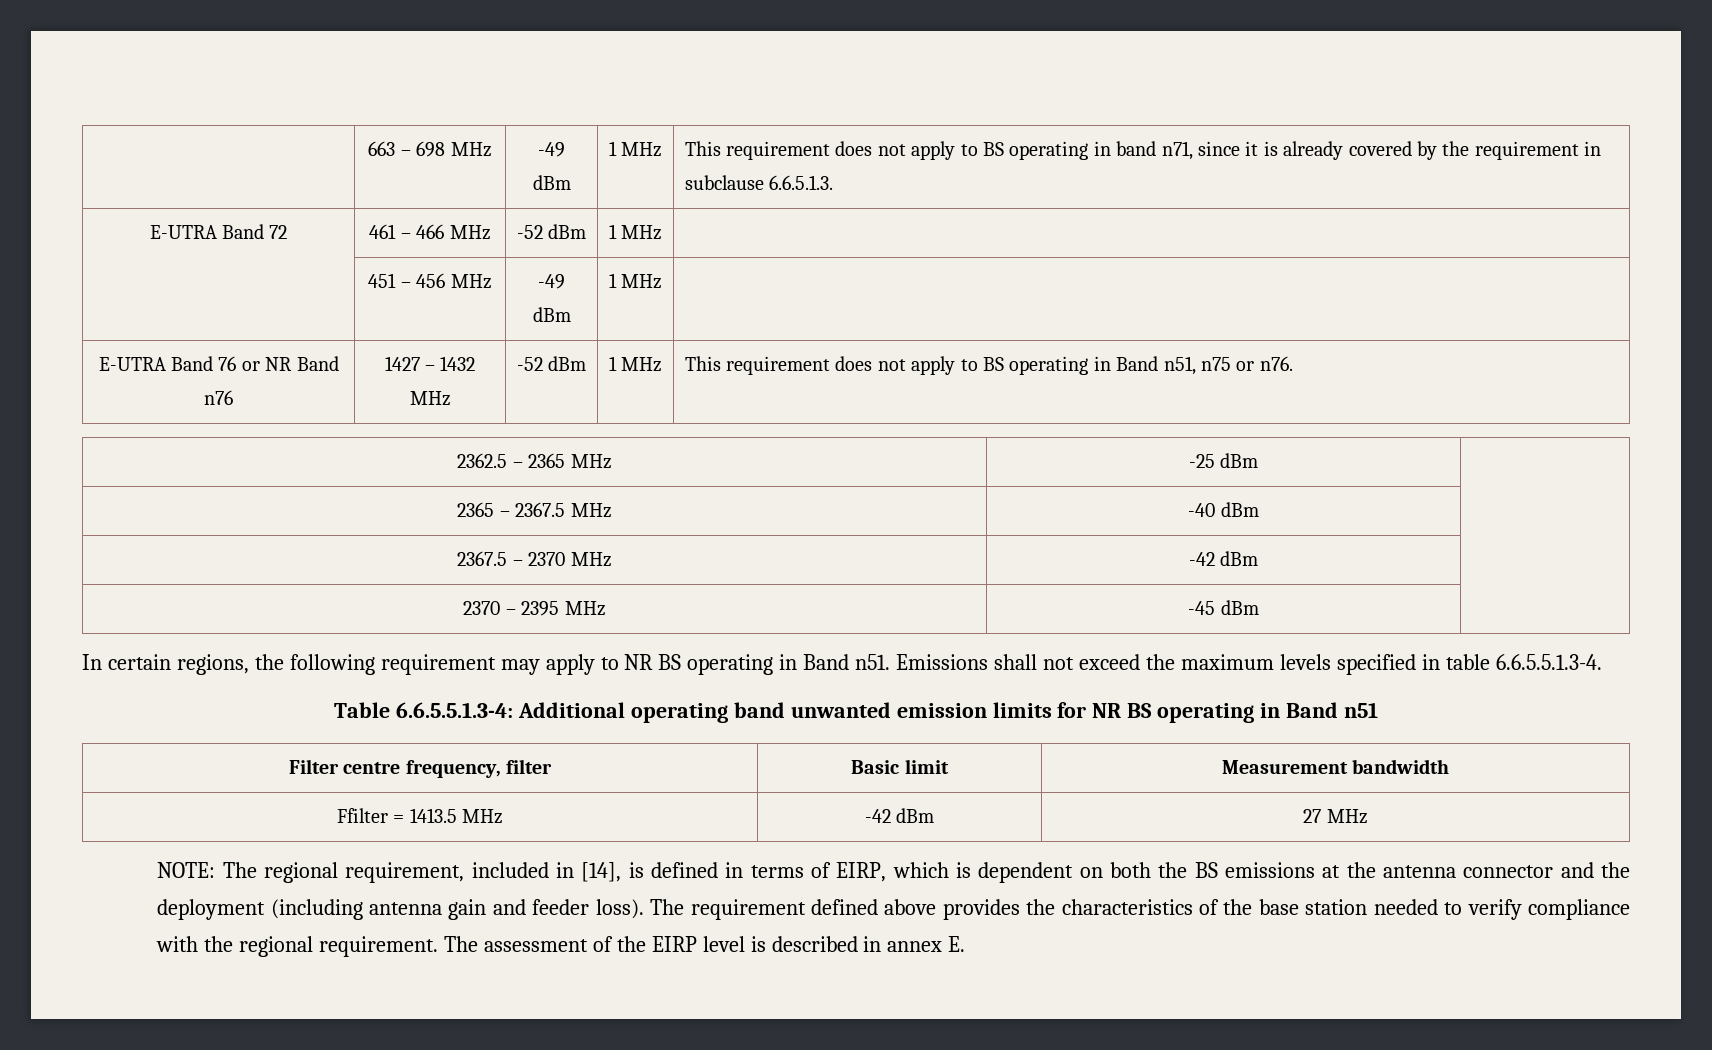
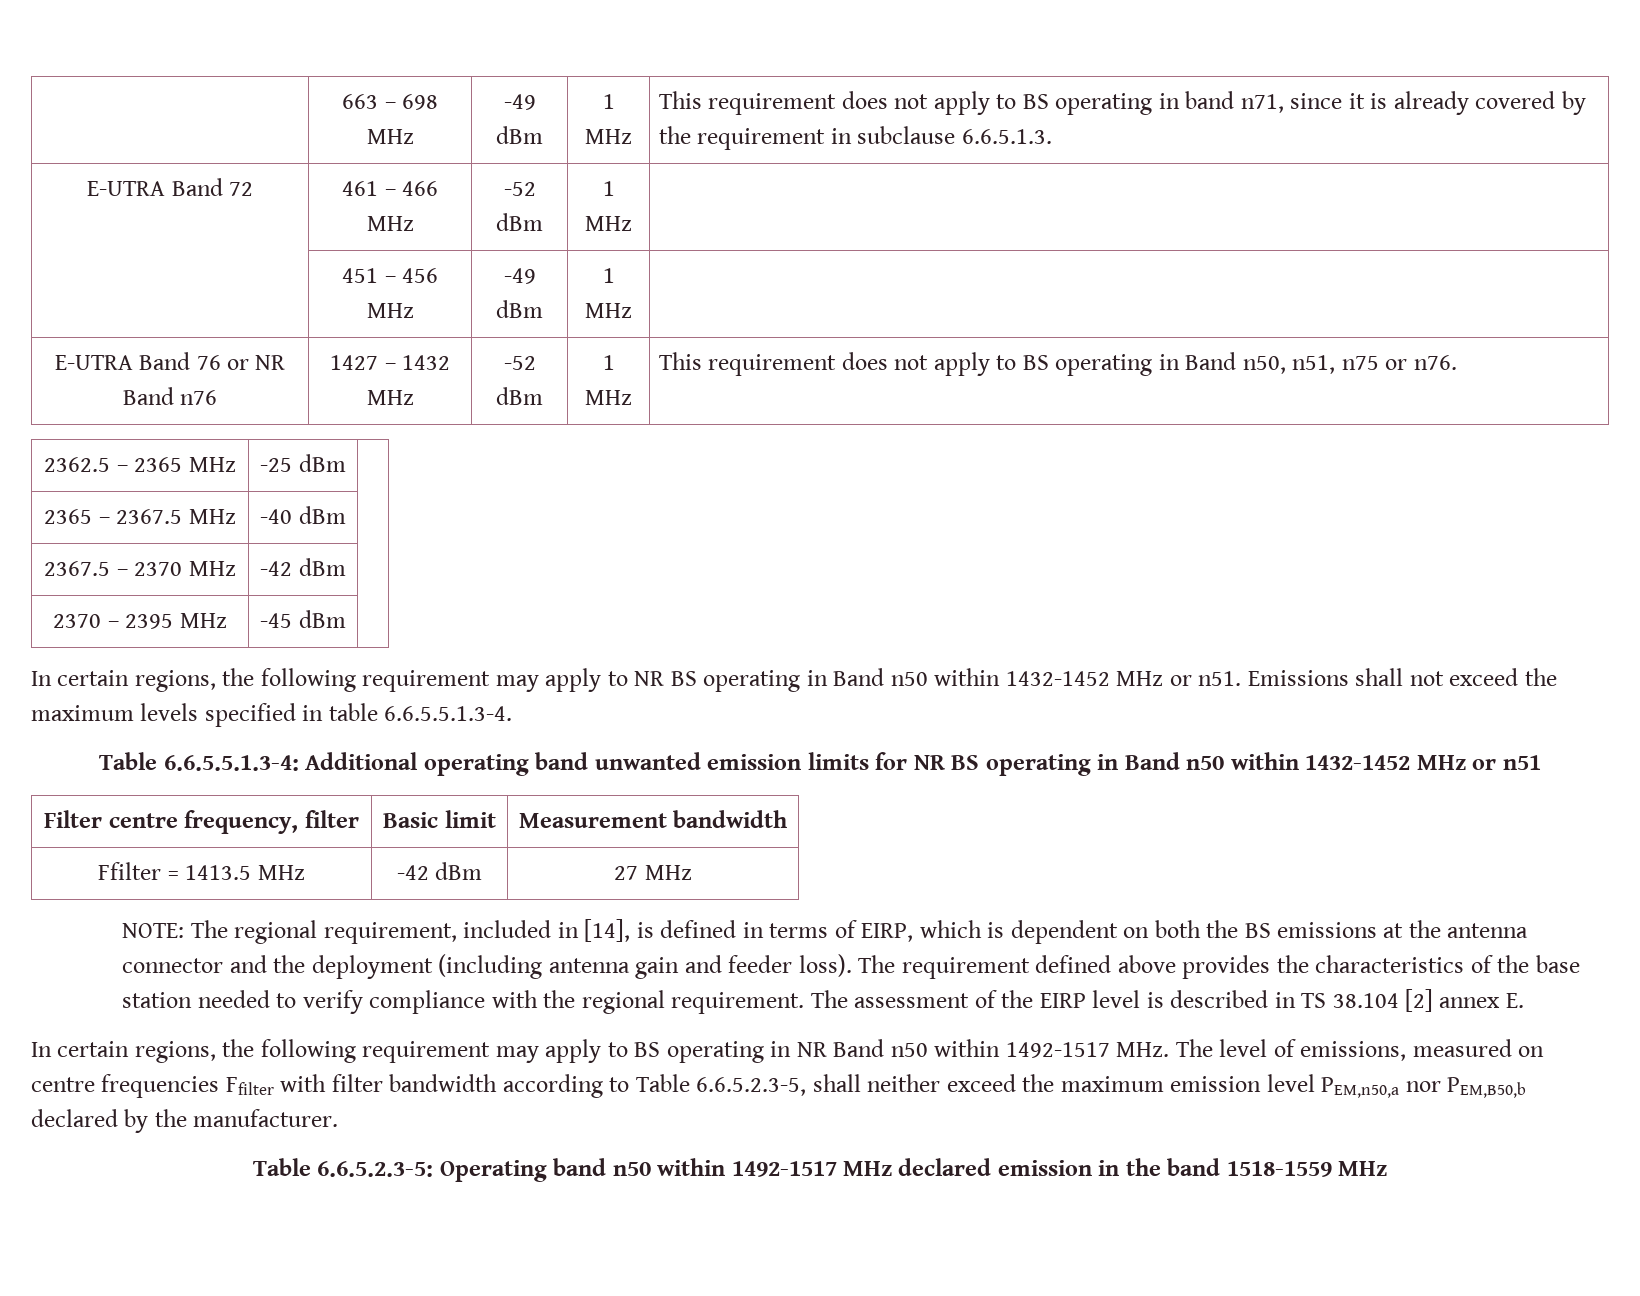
(1159, 363) none -> [1242,356,1286,374] n50,
(850, 662) none -> [890,668,1192,686] n50 within 1432-1452 MHz or
(1339, 710) none -> [1186,752,1497,770] n50 within 1432-1452 MHz or
(882, 944) none -> [1301,989,1434,1012] TS 38.104 [2]
(966, 944) none -> [31,1039,1545,1063] [31,1074,1527,1098] [31,1109,339,1133] [252,1158,1388,1182] // In certain regions, the following requirement may apply to BS operating in NR Band n50 within 1492-1517 MHz. The level of emissions, measured on centre frequencies Ffilter with filter bandwidth according to Table 6.6.5.2.3-5, shall neither exceed the maximum emission level PEM,n50,a nor PEM,B50,b declared by the manufacturer. // Table 6.6.5.2.3-5: Operating band n50 within 1492-1517 MHz declared emission in the band 1518-1559 MHz

